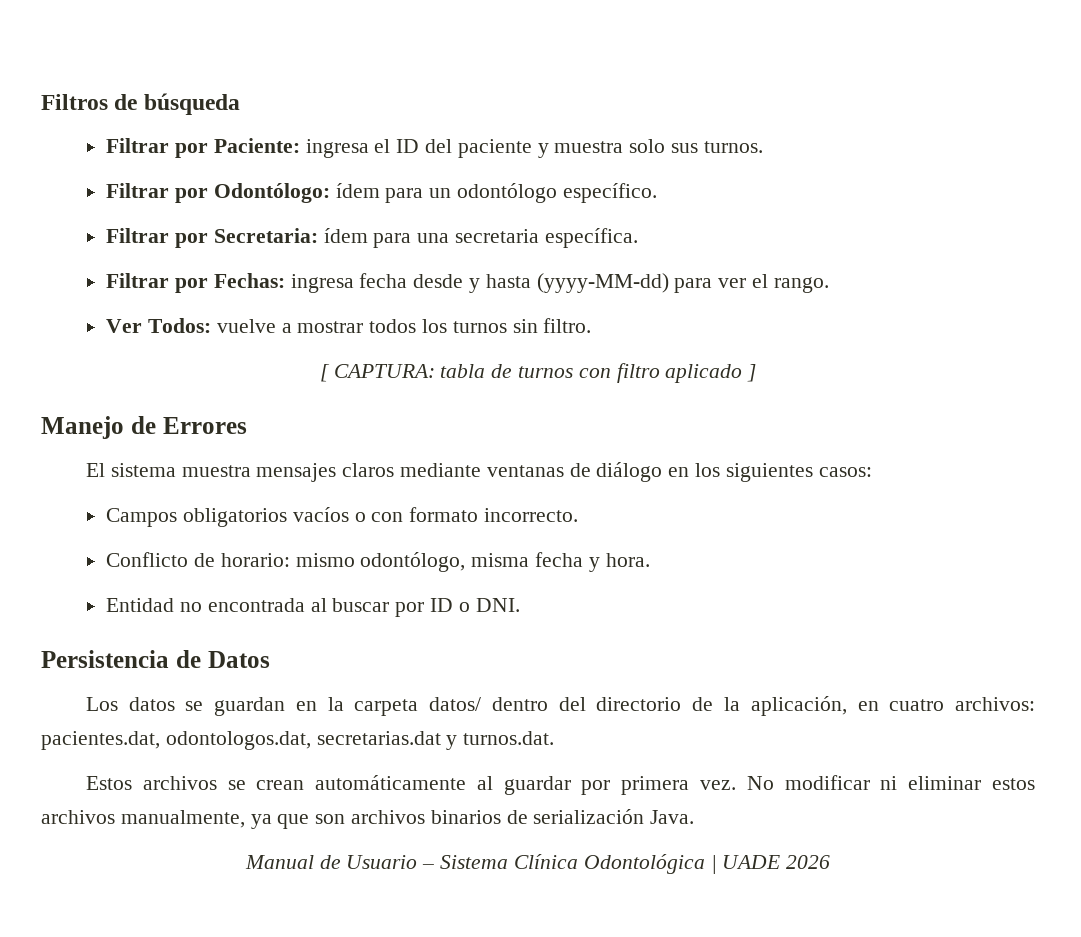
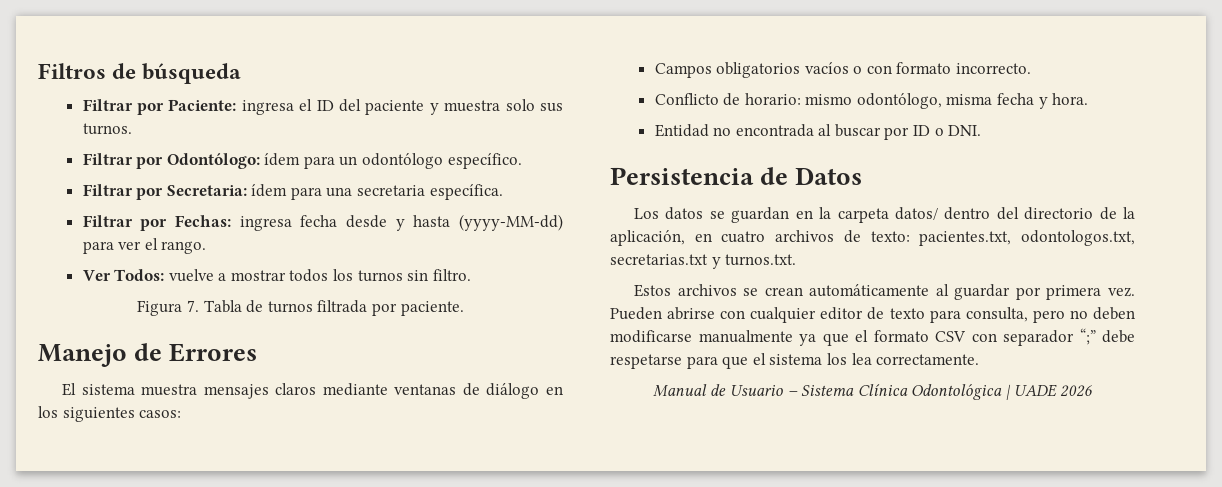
[319,363,757,383] [ CAPTURA: tabla de turnos con filtro aplicado ] -> [137,300,464,316] Figura 7. Tabla de turnos filtrada por paciente.
[955,697,1036,711] [41,731,555,750] archivos: pacientes.dat, odontologos.dat, secretarias.dat y turnos.dat. -> [775,230,1135,246] [610,254,797,269] archivos de texto: pacientes.txt, odontologos.txt, secretarias.txt y turnos.txt.
[746,775,1036,790] [41,809,695,829] No modificar ni eliminar estos archivos manualmente, ya que son archivos binarios de serialización Java. -> [610,307,1135,323] [610,328,1135,346] [610,353,980,369] Pueden abrirse con cualquier editor de texto para consulta, pero no deben modificarse manualmente ya que el formato CSV con separador “;” debe respetarse para que el sistema los lea correctamente.

